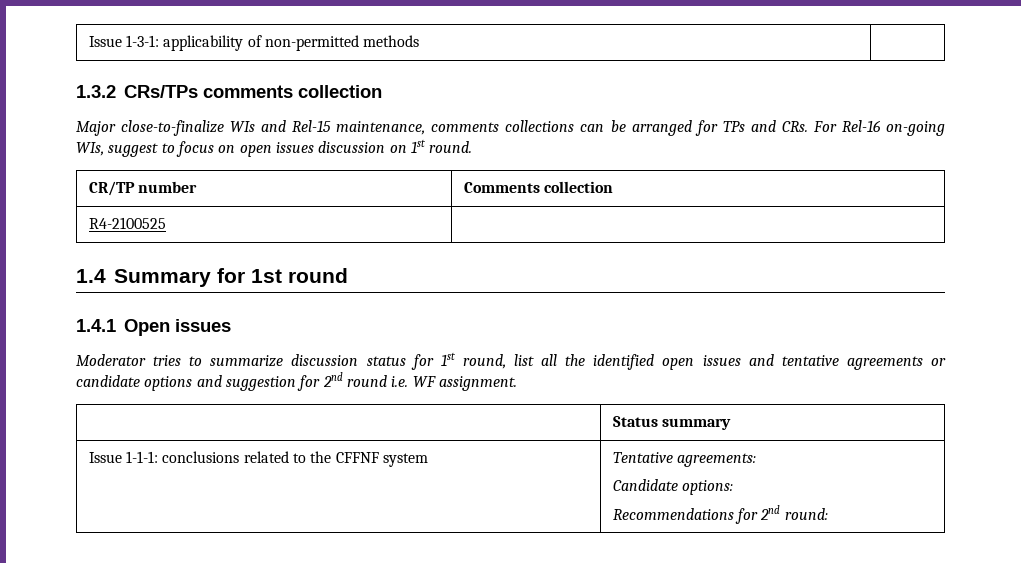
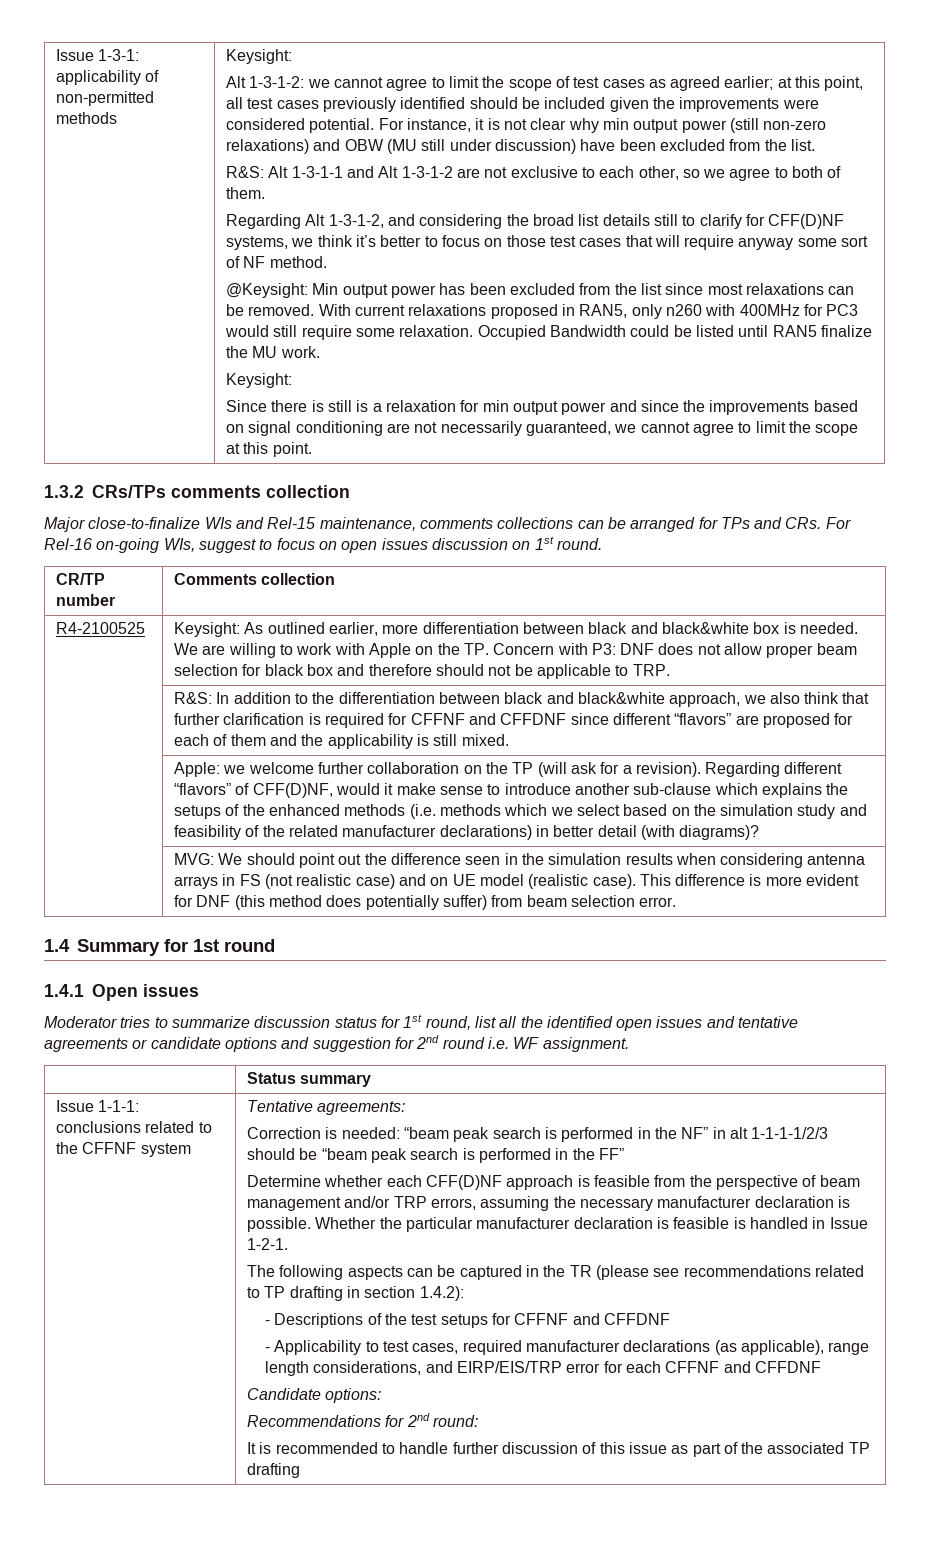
(420, 41) none -> [225,49,292,64] [225,76,864,91] [225,97,819,112] [225,118,827,133] [225,139,815,154] [225,166,842,181] [225,187,265,199] [225,214,845,229] [225,235,869,250] [225,256,327,268] [225,283,855,298] [225,304,859,319] [224,325,872,340] [225,346,320,358] [225,373,292,388] [225,400,858,415] [225,421,859,436] [225,442,312,457] Keysight: // Alt 1-3-1-2: we cannot agree to limit the scope of test cases as agreed earlier; at this point, all test cases previously identified should be included given the improvements were considered potential. For instance, it is not clear why min output power (still non-zero relaxations) and OBW (MU still under discussion) have been excluded from the list. // R&S: Alt 1-3-1-1 and Alt 1-3-1-2 are not exclusive to each other, so we agree to both of them. // Regarding Alt 1-3-1-2, and considering the broad list details still to clarify for CFF(D)NF systems, we think it’s better to focus on those test cases that will require anyway some sort of NF method. // @Keysight: Min output power has been excluded from the list since most relaxations can be removed. With current relaxations proposed in RAN5, only n260 with 400MHz for PC3 would still require some relaxation. Occupied Bandwidth could be listed until RAN5 finalize the MU work. // Keysight: // Since there is still is a relaxation for min output power and since the improvements based on signal conditioning are not necessarily guaranteed, we cannot agree to limit the scope at this point.
(166, 223) none -> [173,622,858,637] [173,643,857,658] [173,664,670,679] [173,692,870,707] [173,713,854,728] [173,734,509,749] [173,762,843,777] [173,783,849,798] [173,804,867,819] [173,825,760,840] [173,853,866,868] [173,874,860,889] [173,895,677,910] Keysight: As outlined earlier, more differentiation between black and black&white box is needed. We are willing to work with Apple on the TP. Concern with P3: DNF does not allow proper beam selection for black box and therefore should not be applicable to TRP. // | R&S: In addition to the differentiation between black and black&white approach, we also think that further clarification is required for CFFNF and CFFDNF since different “flavors” are proposed for each of them and the applicability is still mixed. // | Apple: we welcome further collaboration on the TP (will ask for a revision). Regarding different “flavors” of CFF(D)NF, would it make sense to introduce another sub-clause which explains the setups of the enhanced methods (i.e. methods which we select based on the simulation study and feasibility of the related manufacturer declarations) in better detail (with diagrams)? // | MVG: We should point out the difference seen in the simulation results when considering antenna arrays in FS (not realistic case) and on UE model (realistic case). This difference is more evident for DNF (this method does potentially suffer) from beam selection error.
(757, 460) none -> [246,1127,829,1142] [246,1148,624,1163] [246,1175,860,1190] [246,1196,850,1211] [246,1217,868,1232] [246,1238,288,1250] [246,1265,864,1280] [246,1286,464,1301] [265,1313,670,1328] [265,1340,870,1355] [265,1361,821,1376] // Correction is needed: “beam peak search is performed in the NF” in alt 1-1-1-1/2/3 should be “beam peak search is performed in the FF” // Determine whether each CFF(D)NF approach is feasible from the perspective of beam management and/or TRP errors, assuming the necessary manufacturer declaration is possible. Whether the particular manufacturer declaration is feasible is handled in Issue 1-2-1. // The following aspects can be captured in the TR (please see recommendations related to TP drafting in section 1.4.2): // - Descriptions of the test setups for CFFNF and CFFDNF // - Applicability to test cases, required manufacturer declarations (as applicable), range length considerations, and EIRP/EIS/TRP error for each CFFNF and CFFDNF
(828, 514) none -> [246,1442,870,1457] [246,1463,300,1478] // It is recommended to handle further discussion of this issue as part of the associated TP drafting

